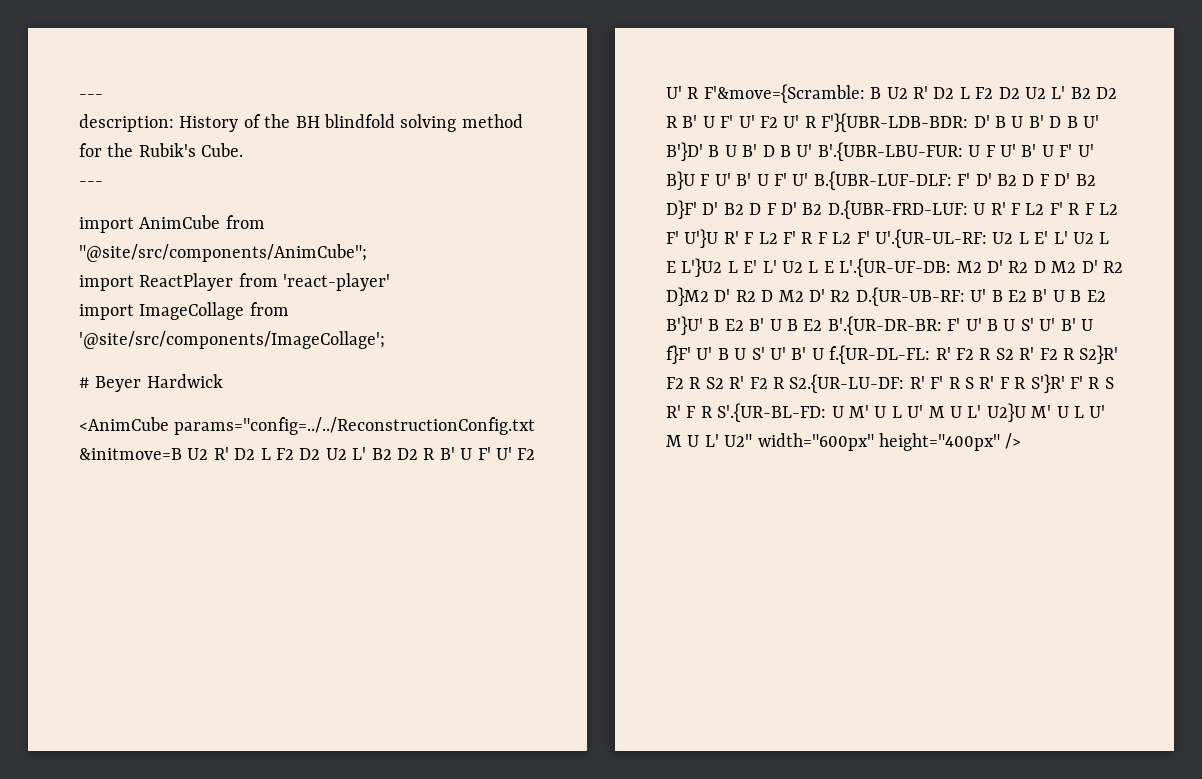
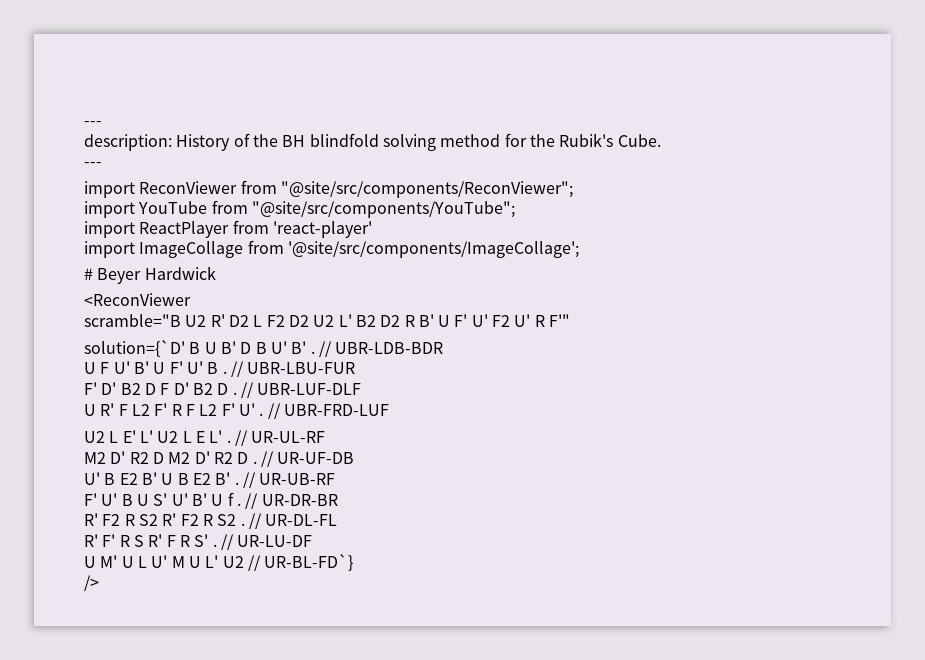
[139,215,265,229] [79,244,367,262] AnimCube from "@site/src/components/AnimCube"; -> [139,180,573,198] [84,200,515,218] ReconViewer from "@site/src/components/ReconViewer"; // import YouTube from "@site/src/components/YouTube";
[79,417,536,435] [79,448,182,460] <AnimCube params="config=../../ReconstructionConfig.txt &initmove=B -> [84,293,191,306] [84,314,181,327] <ReconViewer // scramble="B
[703,84,1118,103] [666,113,1099,132] [666,142,963,161] F'&move={Scramble: B U2 R' D2 L F2 D2 U2 L' B2 D2 R B' U F' U' F2 U' R F'}{UBR-LDB-BDR: D' B U B' D B U' B'}D' B U B' D B U' B'.{UBR-LBU-FUR: -> [549,314,571,327] [84,340,444,357] F'" // solution={`D' B U B' D B U' B' . // UBR-LDB-BDR //
[666,171,952,190] B}U F U' B' U F' U' B.{UBR-LUF-DLF: -> [207,361,356,377] B . // UBR-LBU-FUR //
[666,200,968,219] D}F' D' B2 D F D' B2 D.{UBR-FRD-LUF: -> [217,382,362,398] D . // UBR-LUF-DLF //
[684,229,987,248] U'}U R' F L2 F' R F L2 F' U'.{UR-UL-RF: -> [238,403,389,419] U' . // UBR-FRD-LUF //
[681,258,952,277] L'}U2 L E' L' U2 L E L'.{UR-UF-DB: -> [209,430,326,446] L' . // UR-UL-RF //
[666,287,965,306] D}M2 D' R2 D M2 D' R2 D.{UR-UB-RF: -> [237,451,355,467] D . // UR-UF-DB //
[666,316,942,335] B'}U' B E2 B' U B E2 B'.{UR-DR-BR: -> [215,472,336,488] B' . // UR-UB-RF //
[666,345,931,364] f}F' U' B U S' U' B' U f.{UR-DL-FL: -> [227,492,338,509] f . // UR-DR-BR //
[1079,345,1119,364] [666,374,905,393] S2}R' F2 R S2 R' F2 R S2.{UR-LU-DF: -> [217,513,338,529] S2 . // UR-DL-FL //
[1030,374,1114,393] [666,403,827,422] S'}R' F' R S R' F R S'.{UR-BL-FD: -> [194,534,313,550] S' . // UR-LU-DF //
[986,403,1106,422] [666,433,1000,451] U2}U M' U L U' M U L' U2" width="600px" height="400px" -> [222,554,354,571] U2 // UR-BL-FD`} //

